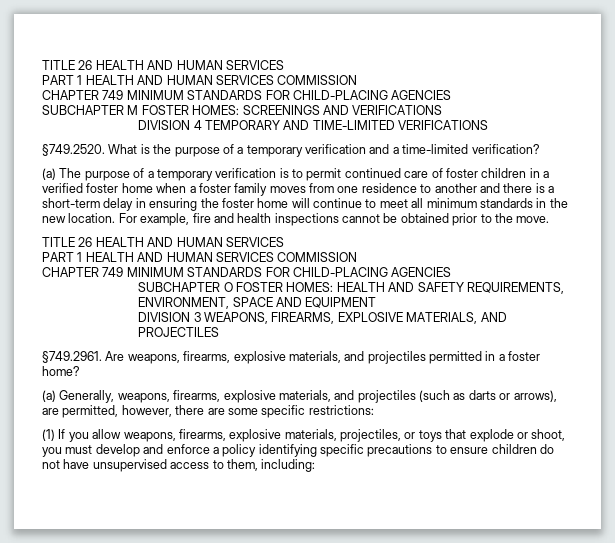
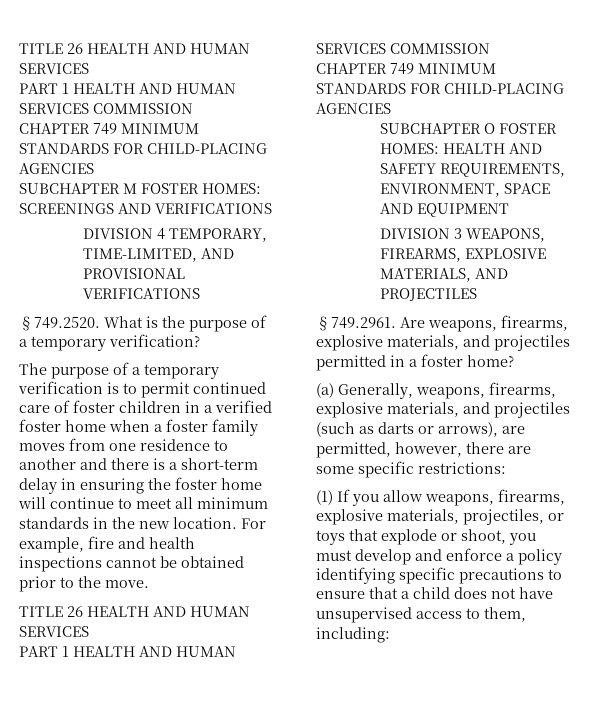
[205,120,395,130] TEMPORARY AND TIME-LIMITED -> [169,228,268,242] [83,248,235,262] [83,268,186,279] TEMPORARY, TIME-LIMITED, AND PROVISIONAL
[305,144,469,154] verification and a time-limited -> (106, 343) none
[42,168,56,180] (a) -> (200, 340) none
[491,444,554,454] children do -> [369,587,487,599] that a child does

